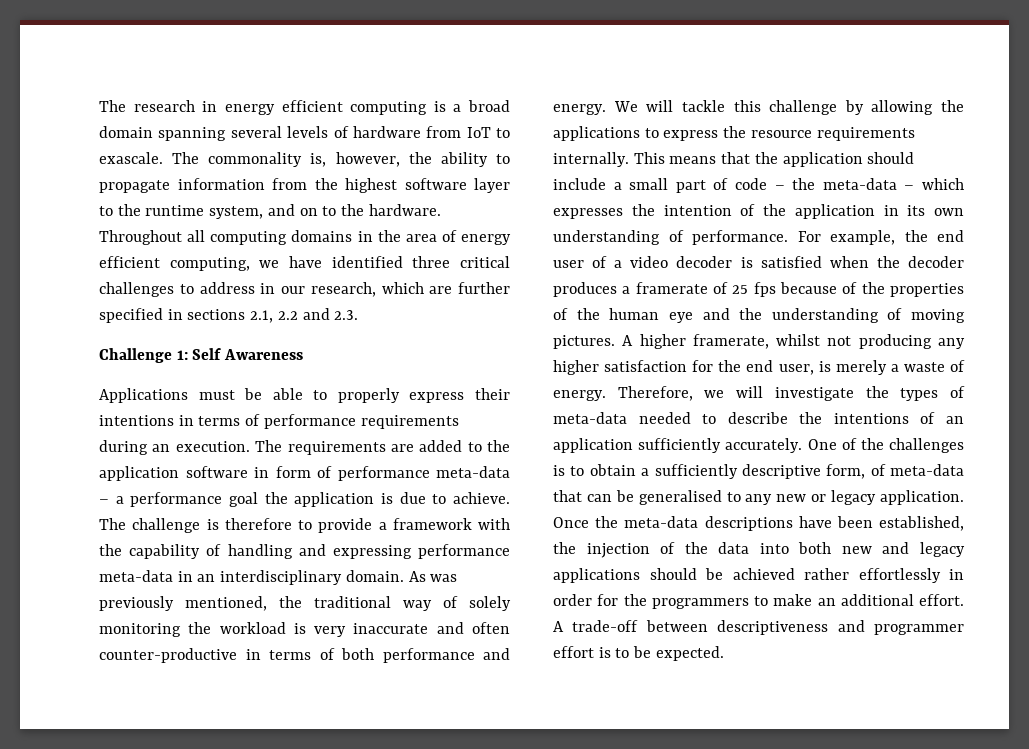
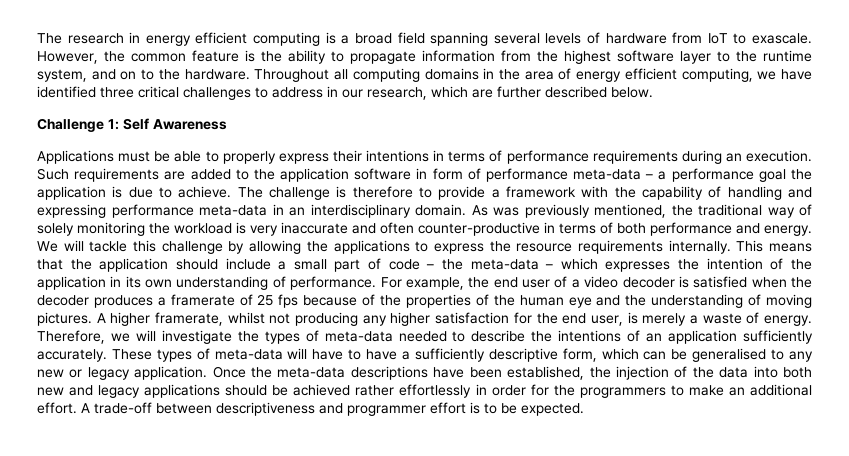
[99,126,153,138] domain -> [397,32,425,44] field
[172,152,400,167] The commonality is, however, -> [37,50,255,64] However, the common feature is
[99,308,359,323] specified in sections 2.1, 2.2 and 2.3. -> [545,86,653,98] described below.
[255,440,283,452] The -> [37,168,69,180] Such
[807,438,965,453] [553,464,636,476] One of the challenges is to obtain -> [111,348,398,362] These types of meta-data will have to have
[870,464,964,476] [553,490,582,502] of meta-data that -> [601,348,639,360] which

